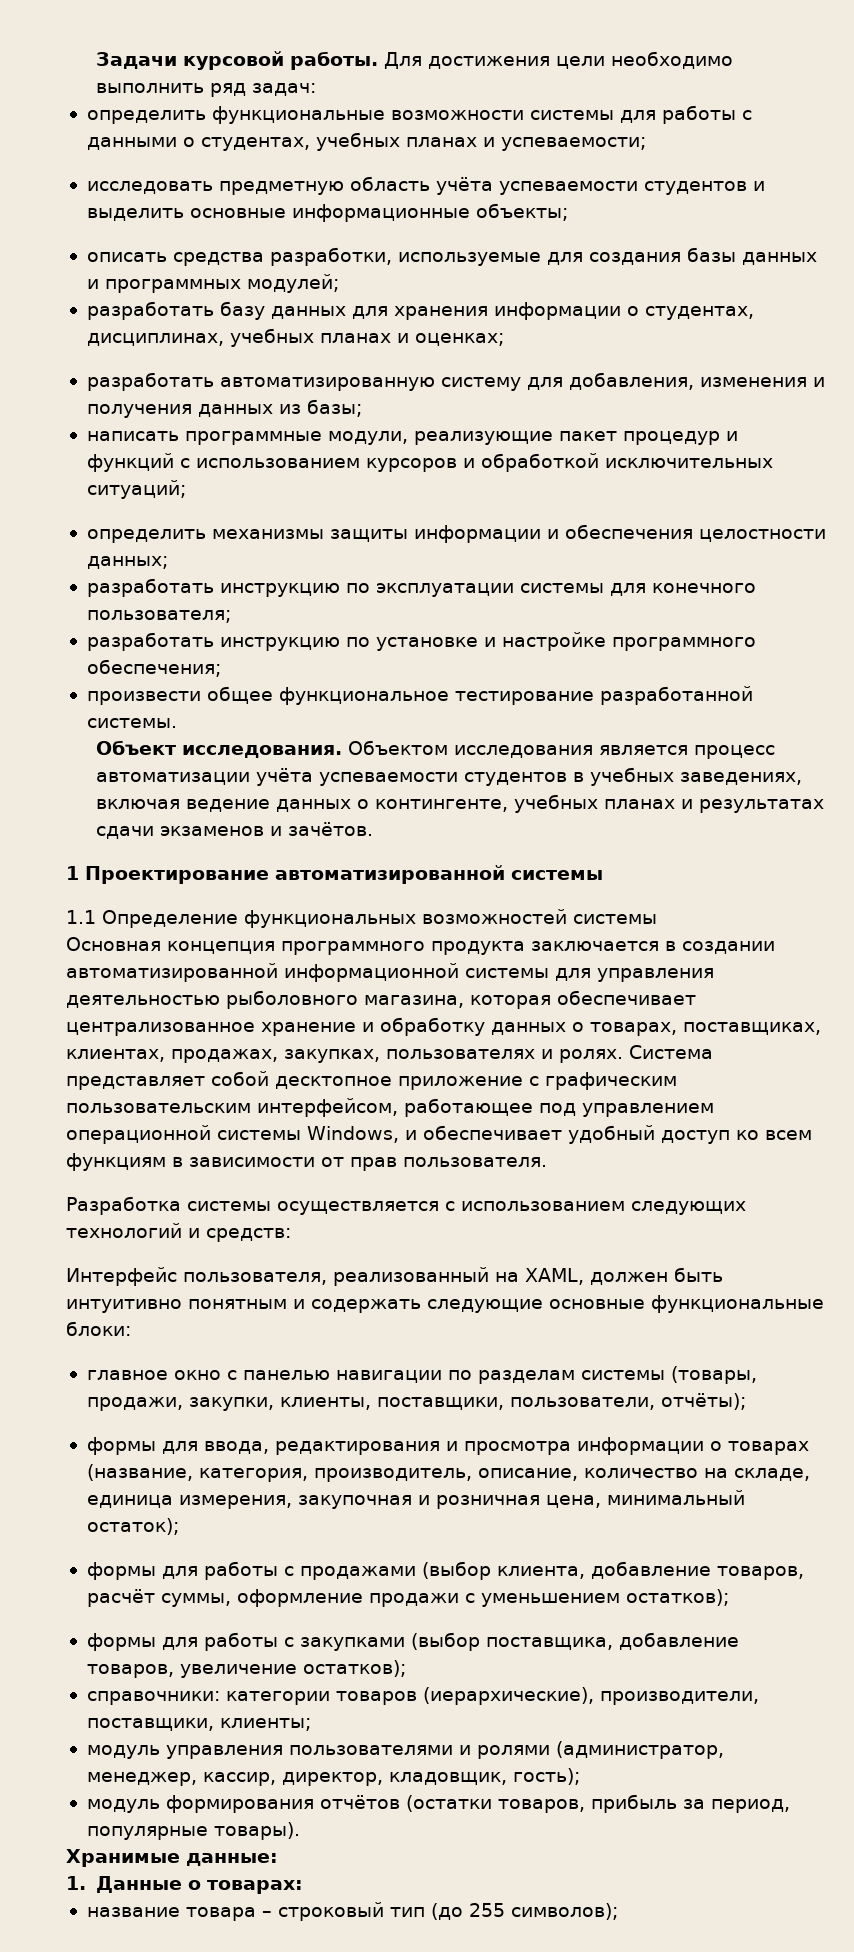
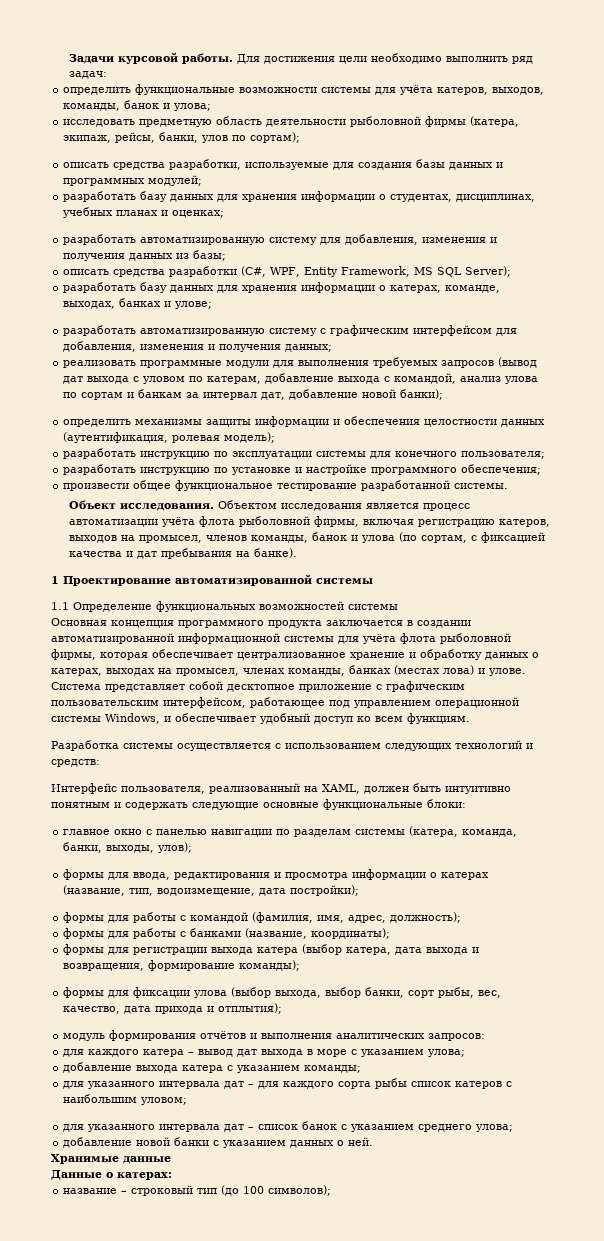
[661,105,752,124] [86,132,646,151] [86,176,765,195] [86,203,568,222] работы с данными о студентах, учебных планах и успеваемости; // исследовать предметную область учёта успеваемости студентов и выделить основные информационные объекты; -> [400,85,545,95] [63,100,212,111] [63,116,520,127] [63,132,301,143] учёта катеров, выходов, команды, банок и улова; // исследовать предметную область деятельности рыболовной фирмы (катера, экипаж, рейсы, банки, улов по сортам);
[86,431,738,445] [86,453,773,472] [86,480,186,499] написать программные модули, реализующие пакет процедур и функций с использованием курсоров и обработкой исключительных ситуаций; -> [63,266,512,277] [63,282,501,293] [63,298,213,309] [63,325,518,336] [63,341,333,352] [63,357,538,368] [63,373,539,384] [63,389,444,400] описать средства разработки (C#, WPF, Entity Framework, MS SQL Server); // разработать базу данных для хранения информации о катерах, команде, выходах, банках и улове; // разработать автоматизированную систему с графическим интерфейсом для добавления, изменения и получения данных; // реализовать программные модули для выполнения требуемых запросов (вывод дат выхода с уловом по катерам, добавление выхода с командой, анализ улова по сортам и банкам за интервал дат, добавление новой банки);
[86,556,168,569] данных; -> [501,419,546,427] [63,432,276,443] данных (аутентификация, ролевая модель);
[319,767,803,786] [96,794,825,813] [96,822,374,839] успеваемости студентов в учебных заведениях, включая ведение данных о контингенте, учебных планах и результатах сдачи экзаменов и зачётов. -> [198,516,550,527] [68,532,545,543] [68,548,297,559] флота рыболовной фирмы, включая регистрацию катеров, выходов на промысел, членов команды, банок и улова (по сортам, с фиксацией качества и дат пребывания на банке).
[597,968,714,982] [66,990,464,1009] управления деятельностью рыболовного магазина, -> [363,633,511,644] [51,649,96,660] учёта флота рыболовной фирмы,
[590,1022,821,1036] [66,1049,623,1063] товарах, поставщиках, клиентах, продажах, закупках, пользователях и ролях. -> [51,665,526,676] катерах, выходах на промысел, членах команды, банках (местах лова) и улове.
[66,1153,547,1171] функциям в зависимости от прав пользователя. -> [407,713,470,724] функциям.
[670,1366,757,1384] [86,1393,746,1411] (товары, продажи, закупки, клиенты, поставщики, пользователи, отчёты); -> [409,826,518,837] [63,842,193,853] (катера, команда, банки, выходы, улов);
[727,1441,809,1455] [86,1464,810,1482] [86,1490,745,1509] [86,1518,179,1535] [86,1561,804,1580] [86,1589,729,1607] [86,1632,739,1651] [86,1660,406,1678] [86,1687,759,1705] [86,1718,311,1731] [86,1741,724,1759] [86,1768,580,1786] [86,1794,790,1813] [86,1822,300,1840] товарах (название, категория, производитель, описание, количество на складе, единица измерения, закупочная и розничная цена, минимальный остаток); // формы для работы с продажами (выбор клиента, добавление товаров, расчёт суммы, оформление продажи с уменьшением остатков); // формы для работы с закупками (выбор поставщика, добавление товаров, увеличение остатков); // справочники: категории товаров (иерархические), производители, поставщики, клиенты; // модуль управления пользователями и ролями (администратор, менеджер, кассир, директор, кладовщик, гость); // модуль формирования отчётов (остатки товаров, прибыль за период, популярные товары). -> [441,872,490,880] [63,885,360,896] [63,912,462,923] [63,928,391,939] [63,944,480,955] [63,960,301,971] [63,987,502,998] [63,1003,283,1014] [63,1030,486,1041] [63,1049,466,1057] [63,1062,362,1073] [63,1078,513,1089] [63,1094,188,1105] [63,1121,514,1132] [63,1137,374,1148] катерах (название, тип, водоизмещение, дата постройки); // формы для работы с командой (фамилия, имя, адрес, должность); // формы для работы с банками (название, координаты); // формы для регистрации выхода катера (выбор катера, дата выхода и возвращения, формирование команды); // формы для фиксации улова (выбор выхода, выбор банки, сорт рыбы, вес, качество, дата прихода и отплытия); // модуль формирования отчётов и выполнения аналитических запросов: // для каждого катера – вывод дат выхода в море с указанием улова; // добавление выхода катера с указанием команды; // для указанного интервала дат – для каждого сорта рыбы список катеров с наибольшим уловом; // для указанного интервала дат – список банок с указанием среднего улова; // добавление новой банки с указанием данных о ней.
[186,1853,278,1866] [66,1876,86,1890] данные: // 1. -> [123,1156,171,1164] данные //
[207,1880,304,1894] товарах: -> [117,1172,172,1180] катерах:
[185,1907,256,1921] товара -> (118, 1191) none
[468,1903,505,1917] 255 -> [243,1186,265,1194] 100

